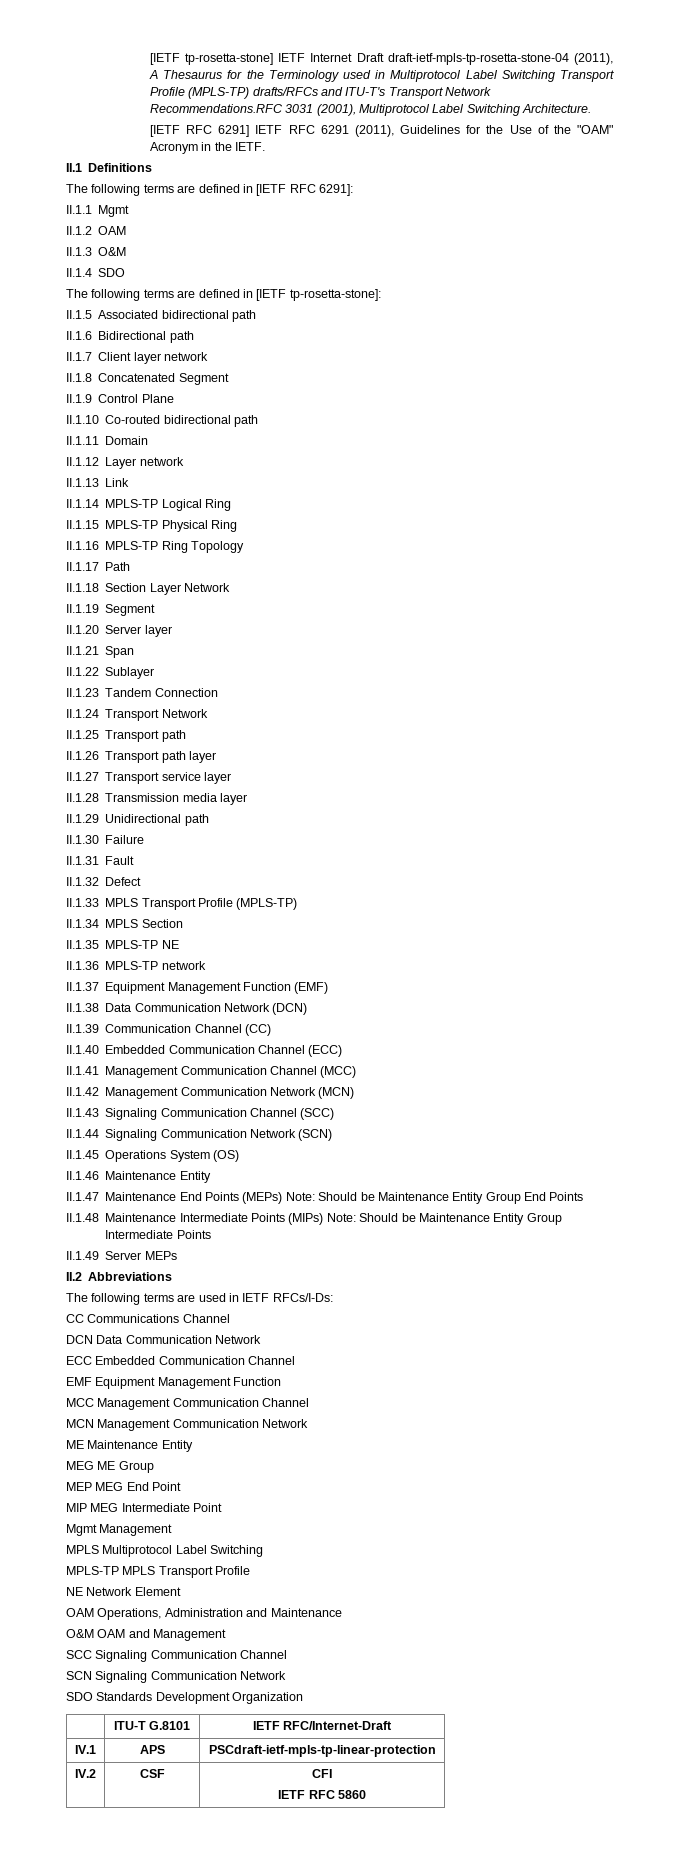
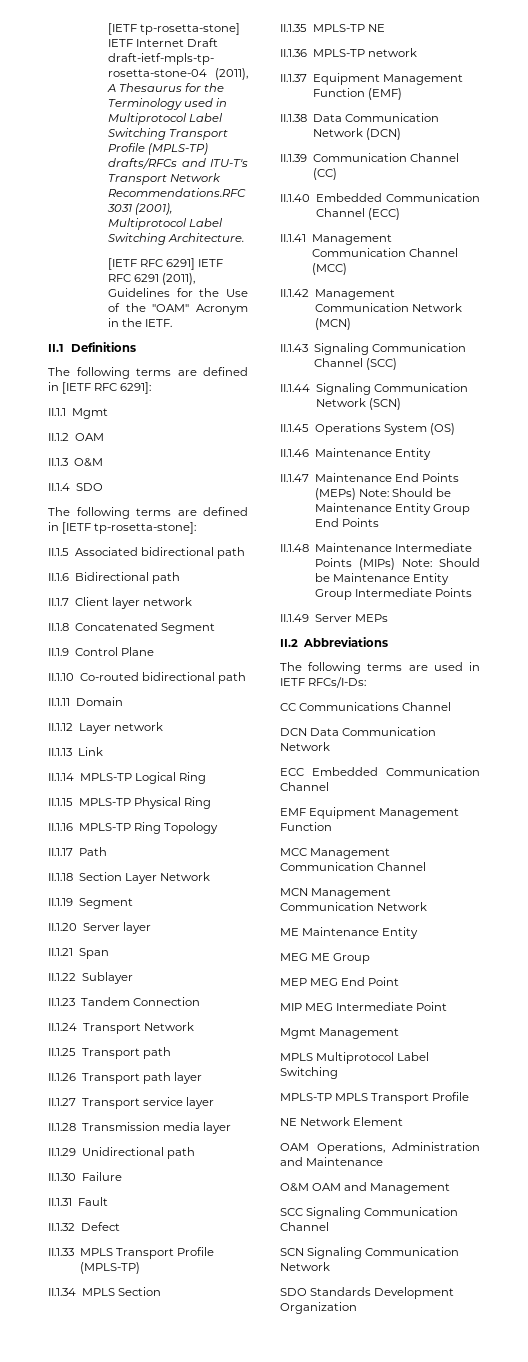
[113,1721,191,1730] [252,1721,393,1730] [75,1745,96,1754] [139,1745,165,1754] [208,1745,436,1757] [75,1769,96,1778] [139,1769,165,1778] [312,1769,332,1778] [278,1790,366,1799] // | ITU-T G.8101 | IETF RFC/Internet-Draft // IV.1 | APS | PSCdraft-ietf-mpls-tp-linear-protection // IV.2 | CSF | CFI // IETF RFC 5860 -> (357, 1308) none

